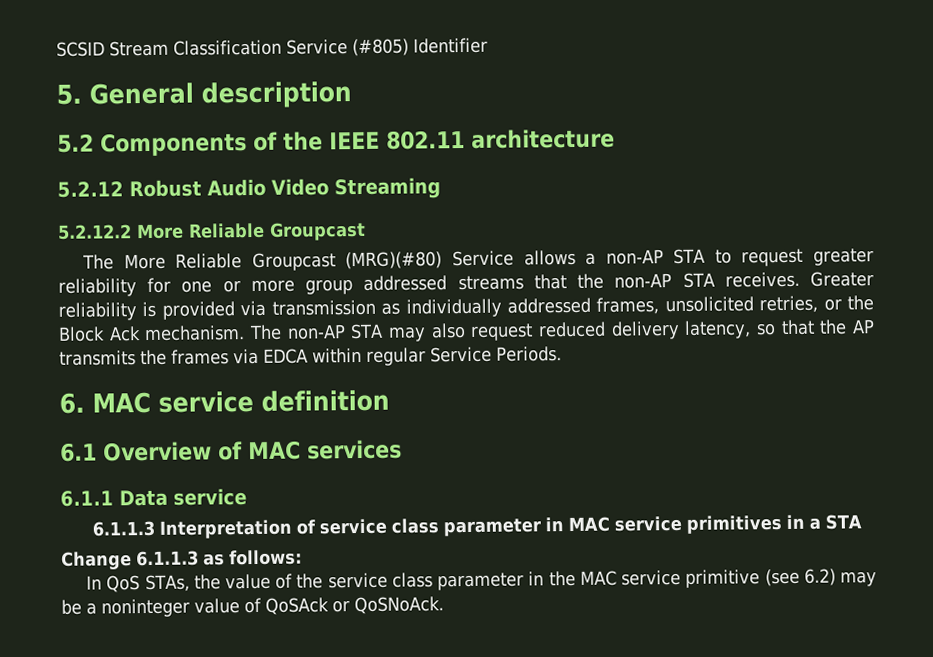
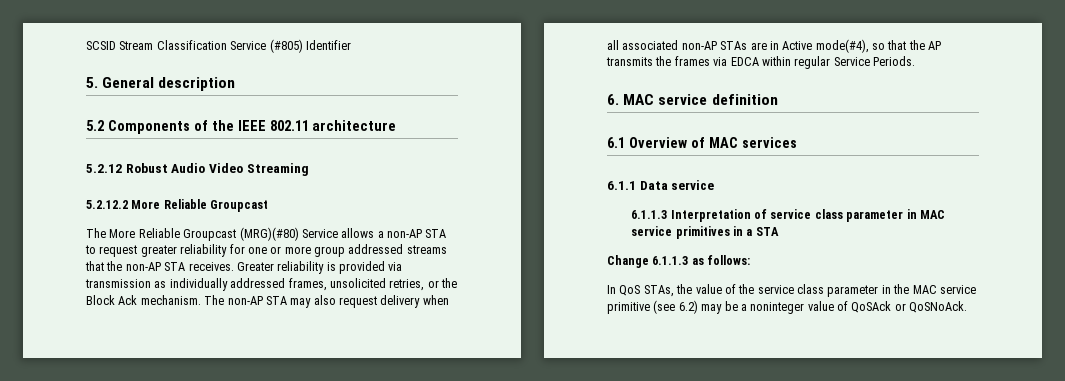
[537,320,752,340] reduced delivery latency, -> [380,295,449,308] [607,39,869,53] delivery when all associated non-AP STAs are in Active mode(#4),

